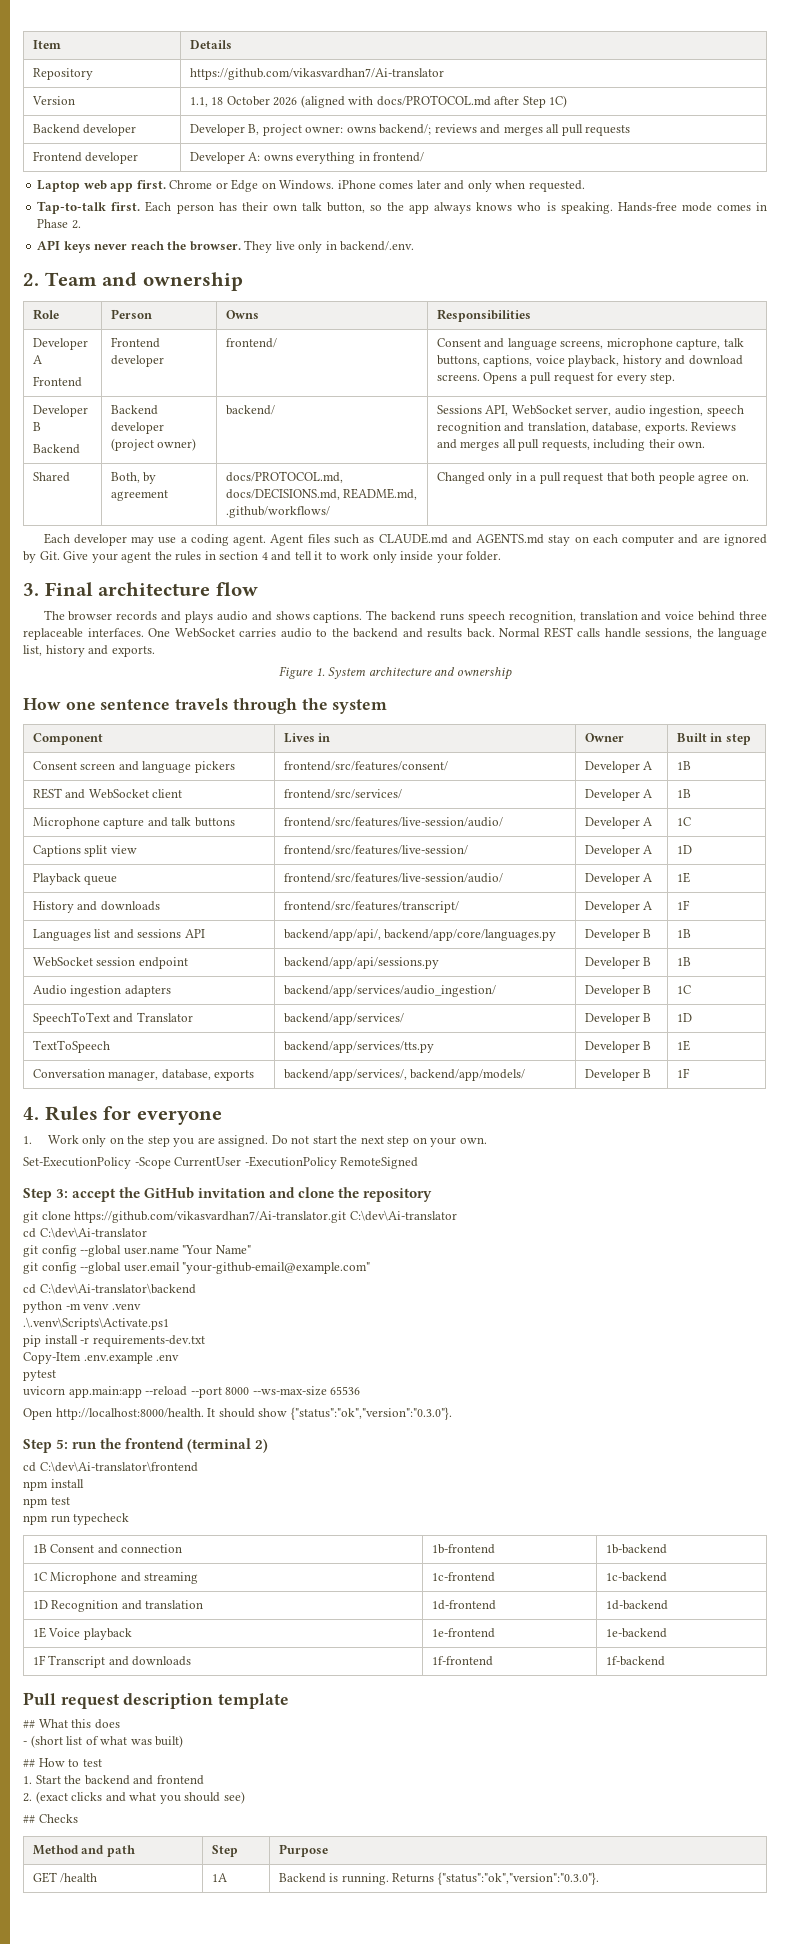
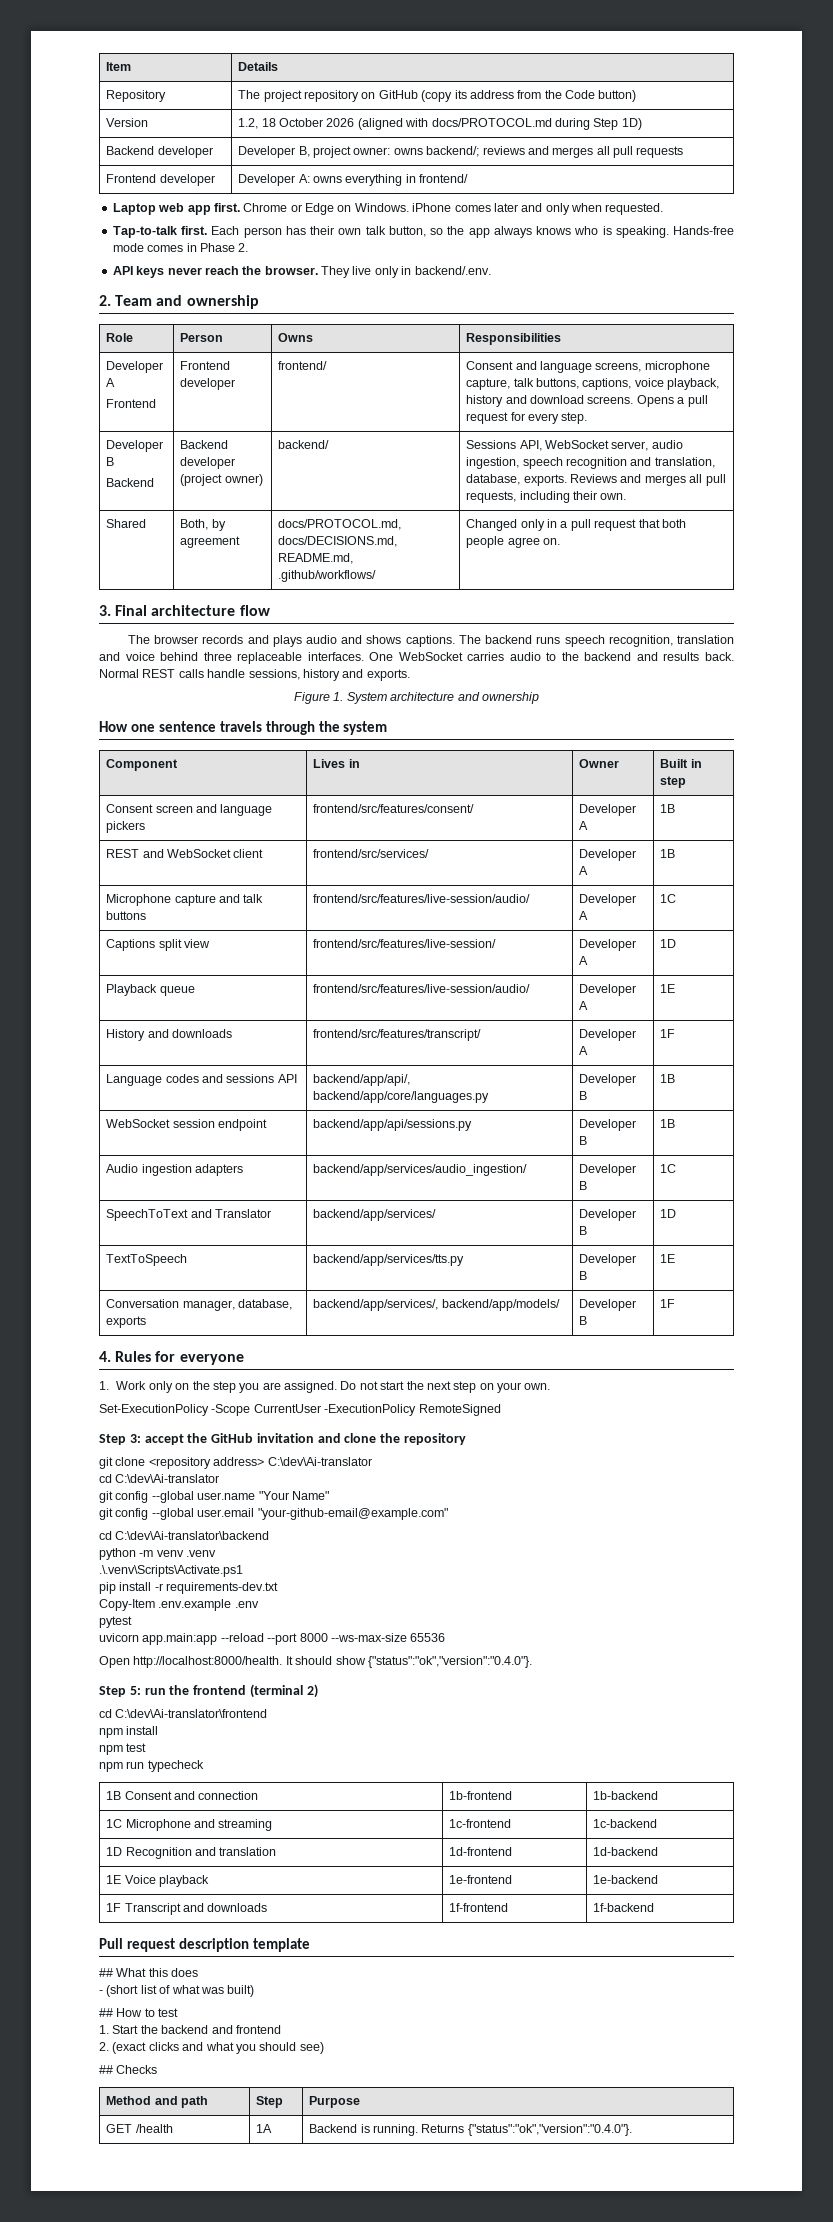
[189,68,444,80] https://github.com/vikasvardhan7/Ai-translator -> [238,90,637,102] The project repository on GitHub (copy its address from the Code button)
[189,97,208,107] 1.1, -> [238,118,259,129] 1.2,
[494,95,568,108] after Step 1C) -> [554,118,642,130] during Step 1D)
[43,533,767,546] [23,551,502,563] // Each developer may use a coding agent. Agent files such as CLAUDE.md and AGENTS.md stay on each computer and are ignored by Git. Give your agent the rules in section 4 and tell it to work only inside your folder. -> (561, 541) none
[696,628,767,640] [23,645,42,656] the language list, -> (300, 674) none
[32,929,111,941] Languages list -> [106,1074,199,1086] Language codes
[74,1211,347,1223] https://github.com/vikasvardhan7/Ai-translator.git -> [148,1457,265,1469] <repository address>
[290,1407,452,1420] {"status":"ok","version":"0.3.0"}. -> [367,1656,532,1668] {"status":"ok","version":"0.4.0"}.
[437,1872,599,1885] {"status":"ok","version":"0.3.0"}. -> [467,2124,632,2136] {"status":"ok","version":"0.4.0"}.

